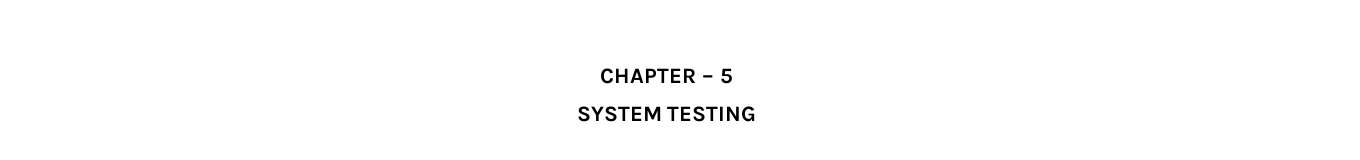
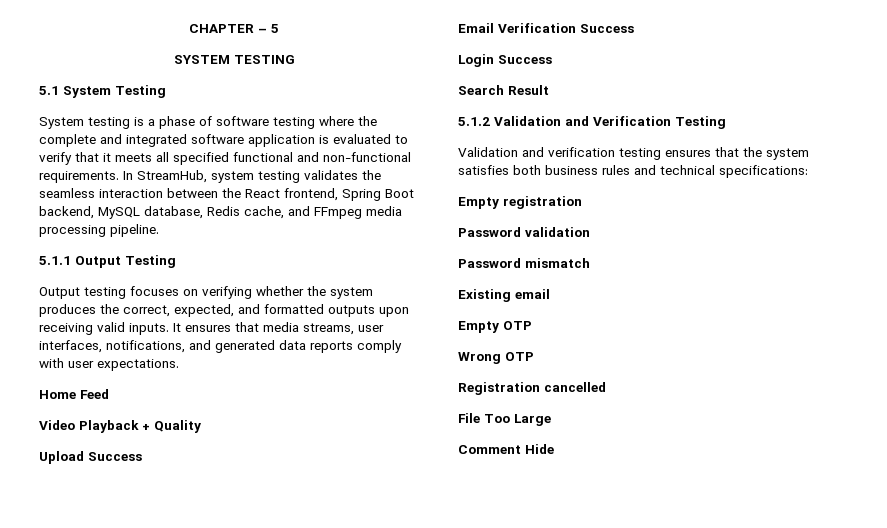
(757, 114) none -> [39,85,166,98] [39,116,377,129] [39,134,408,147] [39,152,411,165] [39,170,381,183] [39,188,414,201] [39,206,402,219] [39,224,159,237] [39,255,176,268] [39,286,373,299] [39,304,409,317] [39,322,384,335] [39,340,402,353] [39,358,179,371] [39,389,109,399] [39,420,201,433] [39,451,142,464] [458,23,634,33] [458,54,552,67] [458,85,549,95] [458,116,726,129] [458,147,809,160] [458,165,808,178] [458,196,582,209] [458,227,590,237] [458,258,590,268] [458,289,550,302] [458,321,532,333] [458,352,534,364] [458,382,606,395] [458,413,551,426] [458,444,554,454] // 5.1 System Testing // System testing is a phase of software testing where the complete and integrated software application is evaluated to verify that it meets all specified functional and non-functional requirements. In StreamHub, system testing validates the seamless interaction between the React frontend, Spring Boot backend, MySQL database, Redis cache, and FFmpeg media processing pipeline. // 5.1.1 Output Testing // Output testing focuses on verifying whether the system produces the correct, expected, and formatted outputs upon receiving valid inputs. It ensures that media streams, user interfaces, notifications, and generated data reports comply with user expectations. // Home Feed // Video Playback + Quality // Upload Success // Email Verification Success // Login Success // Search Result // 5.1.2 Validation and Verification Testing // Validation and verification testing ensures that the system satisfies both business rules and technical specifications: // Empty registration // Password validation // Password mismatch // Existing email // Empty OTP // Wrong OTP // Registration cancelled // File Too Large // Comment Hide

